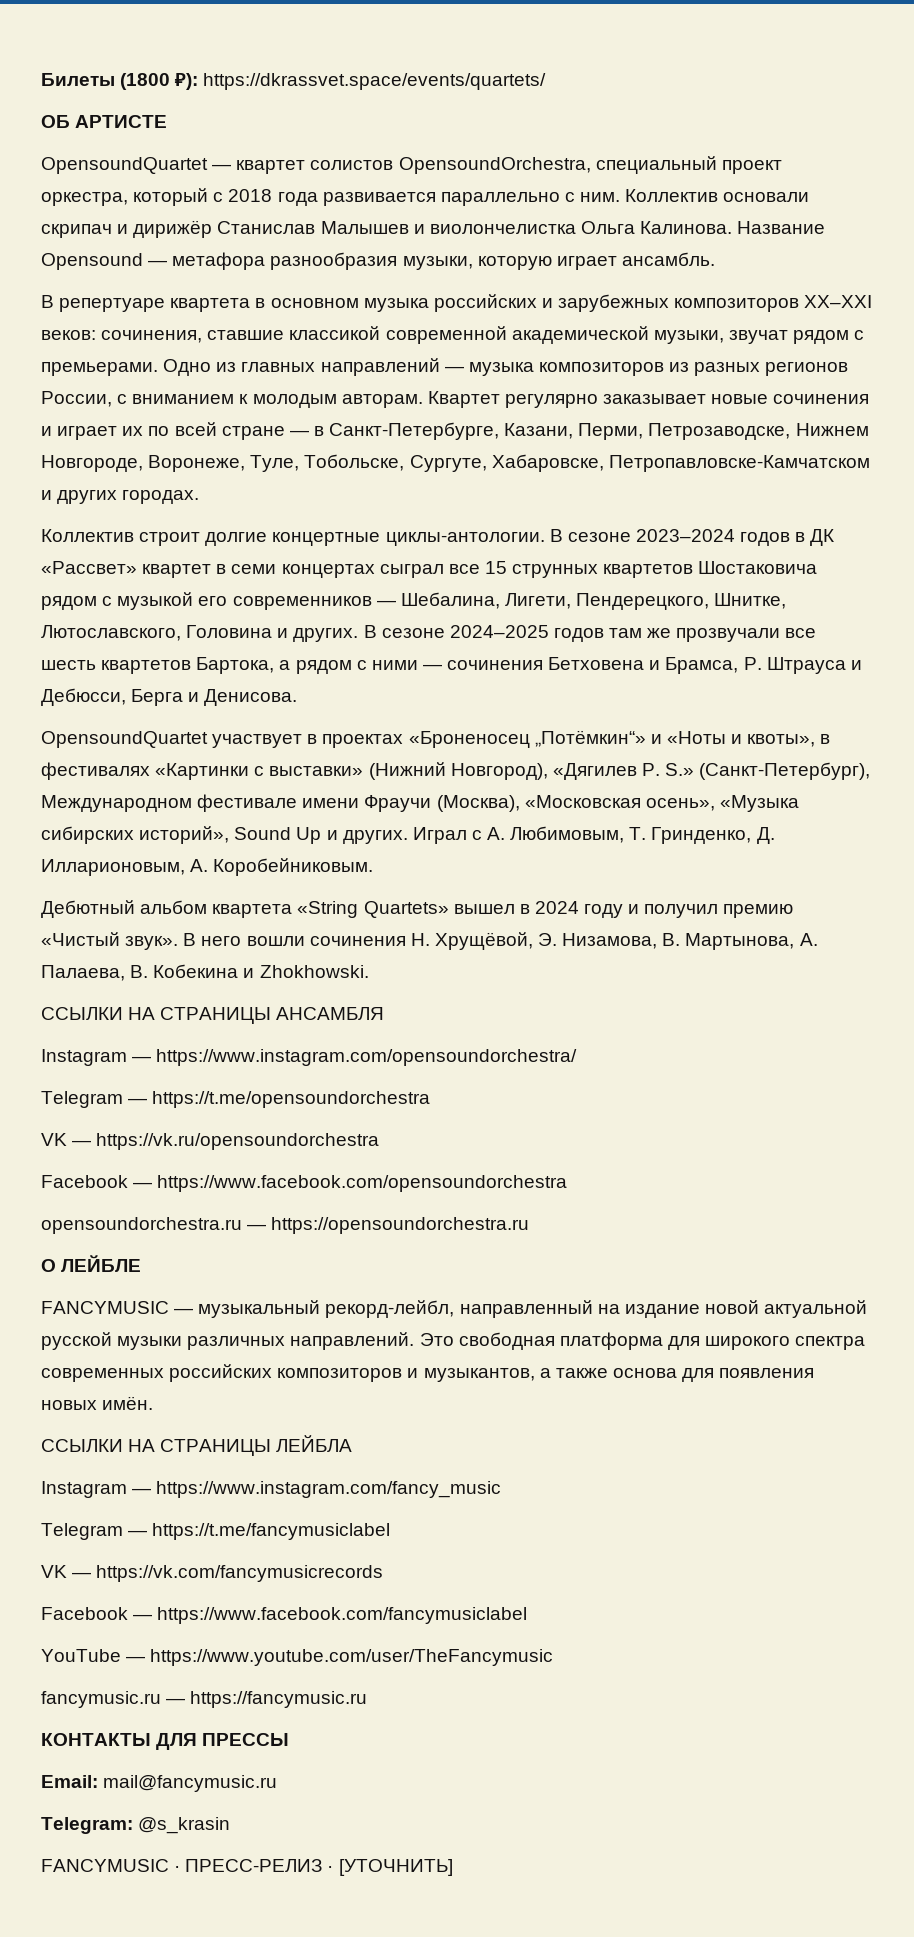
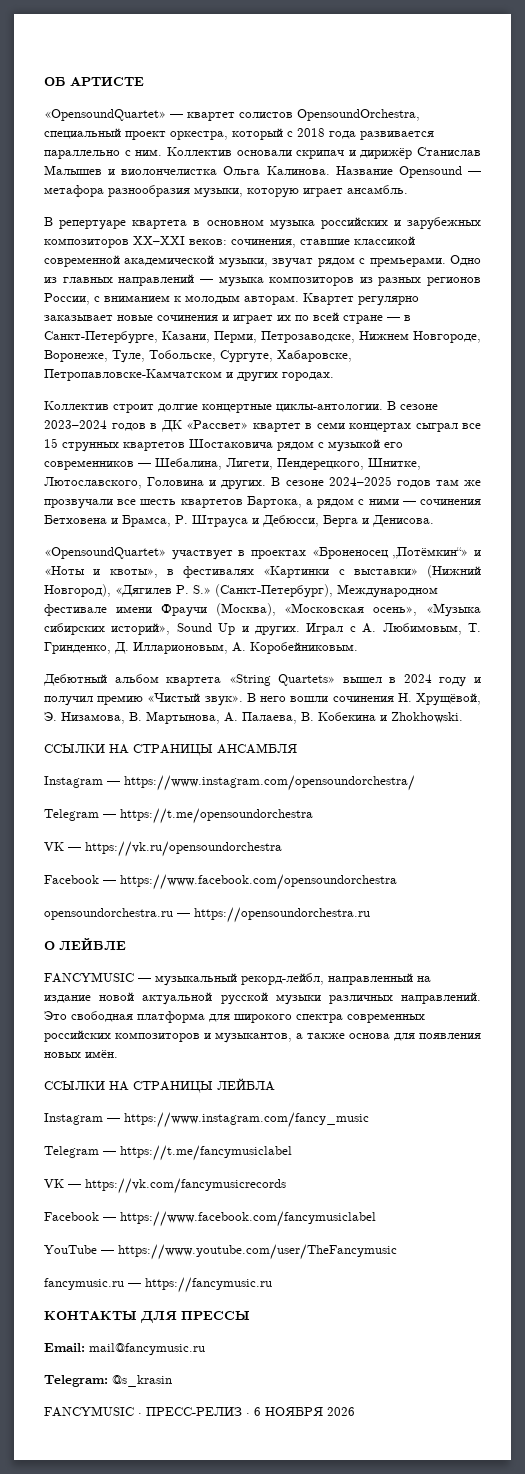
[41,73,547,90] Билеты (1800 ₽): https://dkrassvet.space/events/quartets/ // -> (44, 81) none
[41,157,208,174] OpensoundQuartet -> [44,109,166,121] «OpensoundQuartet»
[41,731,208,748] OpensoundQuartet -> [44,547,166,559] «OpensoundQuartet»
[338,1859,453,1876] [УТОЧНИТЬ] -> [254,1407,355,1416] 6 НОЯБРЯ 2026

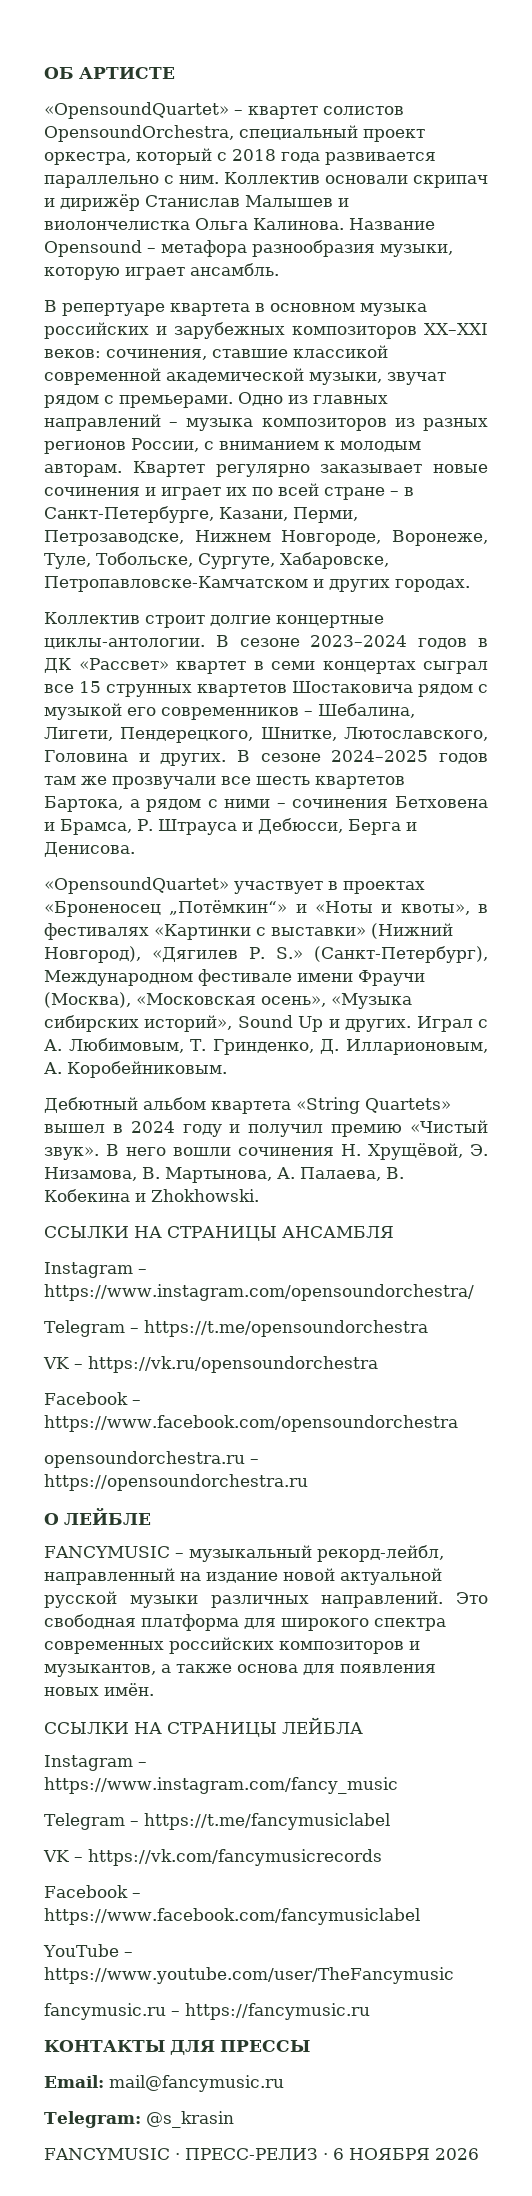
[170,114,183,118] — -> [234,110,243,115] –
[468,171,482,175] — -> [147,248,156,253] –
[199,279,213,283] — -> [169,422,179,427] –
[387,317,400,321] — -> [390,491,399,496] –
[138,463,151,467] — -> [304,711,313,716] –
[402,501,416,505] — -> [276,803,286,808] –
[107,781,120,785] — -> [138,1269,147,1274] –
[103,814,116,818] — -> [129,1328,139,1333] –
[68,847,81,851] — -> [74,1364,83,1369] –
[103,880,116,884] — -> [131,1400,141,1405] –
[177,913,190,917] — -> [250,1459,259,1464] –
[138,978,151,982] — -> [174,1553,184,1558] –
[107,1118,120,1122] — -> [138,1762,147,1767] –
[103,1151,116,1155] — -> [129,1821,139,1826] –
[68,1184,81,1188] — -> [74,1857,83,1862] –
[103,1217,116,1221] — -> [131,1893,141,1898] –
[101,1250,114,1254] — -> [123,1952,133,1957] –
[128,1283,141,1287] — -> [171,2011,180,2016] –

